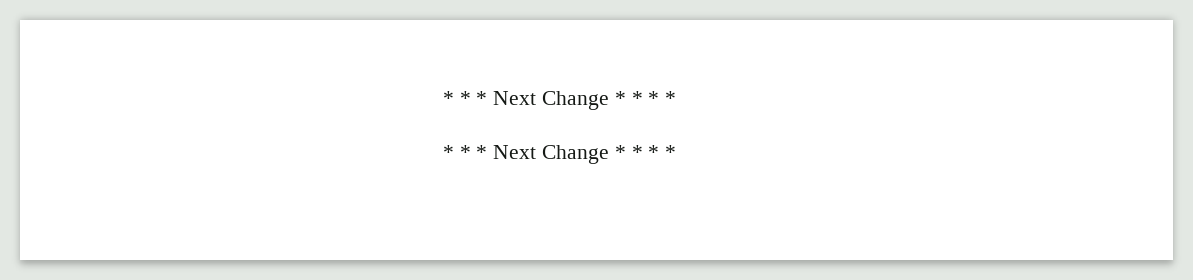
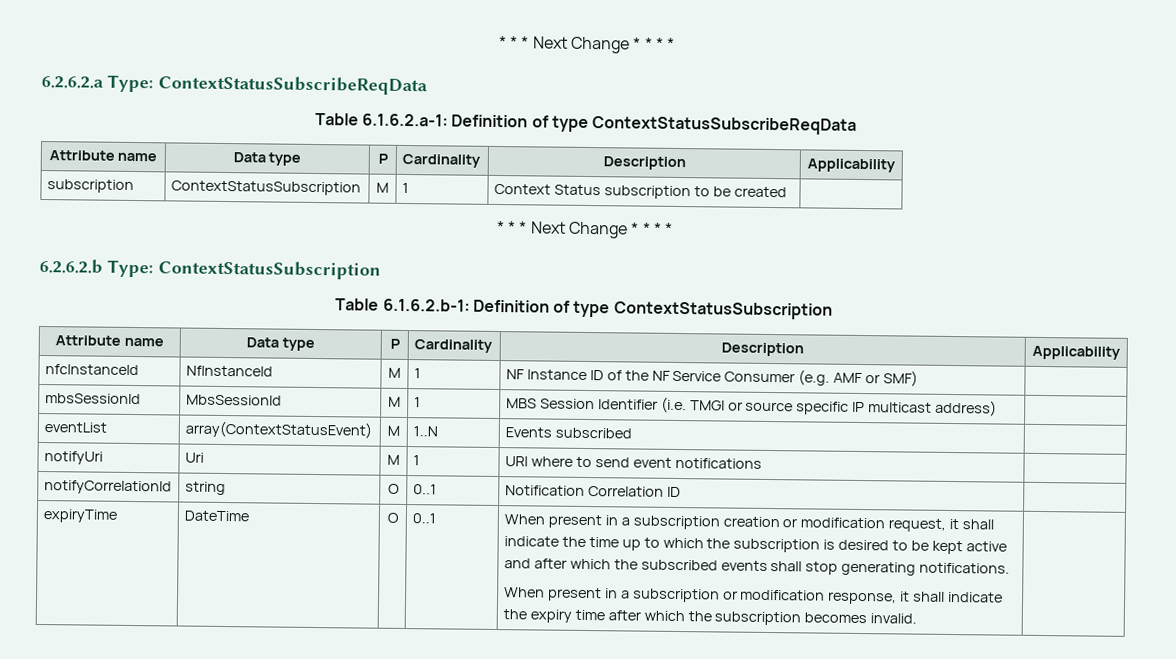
[442,91,677,110] [442,145,677,164] * * * Next Change * * * * // * * * Next Change * * * * -> [498,35,676,54] [41,74,428,96] [314,112,858,135] [48,150,158,162] [232,152,302,166] [377,153,388,164] [401,153,481,168] [602,156,686,171] [807,158,896,173] [46,179,134,193] [170,180,361,196] [376,182,389,193] [401,182,409,194] [493,183,787,200] [496,220,674,239] [39,258,381,280] [335,298,833,320] [55,335,164,347] [246,337,315,351] [389,338,400,349] [413,339,493,353] [721,342,804,357] [1032,345,1121,360] [44,364,139,376] [185,365,273,377] [388,367,401,378] [413,368,421,379] [505,369,919,387] [44,393,141,405] [185,394,282,406] [388,396,401,407] [413,397,421,408] [505,396,998,417] [43,422,107,433] [184,420,372,439] [387,425,400,436] [412,426,438,437] [504,427,632,439] [43,451,103,465] [184,452,204,463] [387,454,400,465] [412,455,420,466] [504,456,762,469] [43,480,172,495] [184,481,226,496] [388,483,400,494] [412,484,437,495] [504,485,681,498] [42,509,117,523] [183,510,249,522] [387,512,399,523] [411,513,436,524] [503,514,995,532] [503,536,1007,555] [503,558,1011,576] [503,587,1004,605] [502,609,918,626] * * * Next Change * * * * // 6.2.6.2.a Type: ContextStatusSubscribeReqData // Table 6.1.6.2.a-1: Definition of type ContextStatusSubscribeReqData // Attribute name | Data type | P | Cardinality | Description | Applicability // subscription | ContextStatusSubscription | M | 1 | Context Status subscription to be created | // * * * Next Change * * * * // 6.2.6.2.b Type: ContextStatusSubscription // Table 6.1.6.2.b-1: Definition of type ContextStatusSubscription // Attribute name | Data type | P | Cardinality | Description | Applicability // nfcInstanceId | NfInstanceId | M | 1 | NF Instance ID of the NF Service Consumer (e.g. AMF or SMF) | // mbsSessionId | MbsSessionId | M | 1 | MBS Session Identifier (i.e. TMGI or source specific IP multicast address) | // eventList | array(ContextStatusEvent) | M | 1..N | Events subscribed | // notifyUri | Uri | M | 1 | URI where to send event notifications | // notifyCorrelationId | string | O | 0..1 | Notification Correlation ID | // expiryTime | DateTime | O | 0..1 | When present in a subscription creation or modification request, it shall indicate the time up to which the subscription is desired to be kept active and after which the subscribed events shall stop generating notifications. // When present in a subscription or modification response, it shall indicate the expiry time after which the subscription becomes invalid. |

